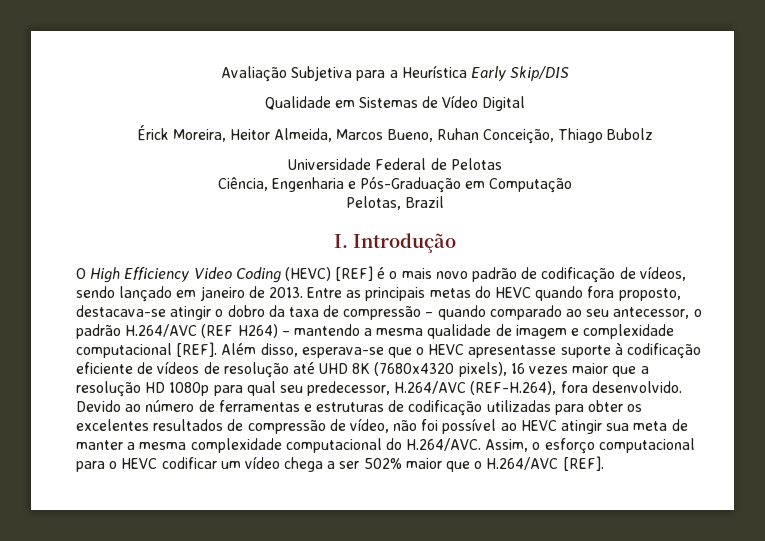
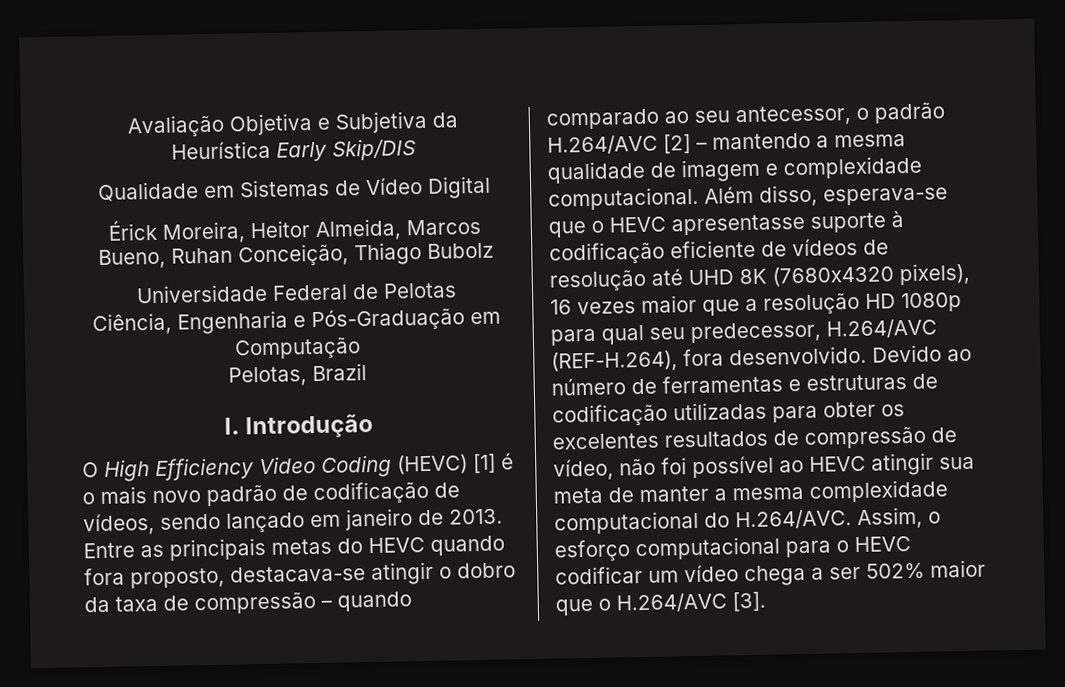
[291,66,398,81] Subjetiva para a -> [229,110,458,136] Objetiva e Subjetiva da
[335,266,374,281] [REF] -> [473,453,496,474] [1]
[201,324,278,338] (REF H264) -> [663,134,691,154] [2]
[76,342,218,358] computacional [REF]. -> [548,186,699,211] computacional.
[562,456,604,471] [REF]. -> [732,591,766,612] [3].

